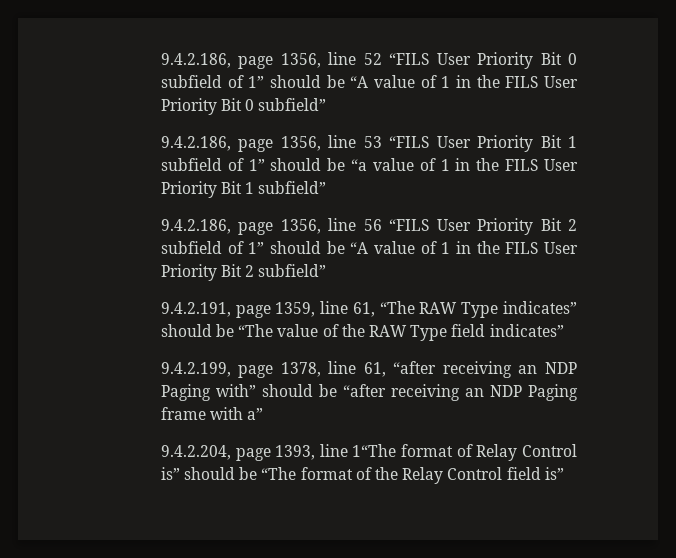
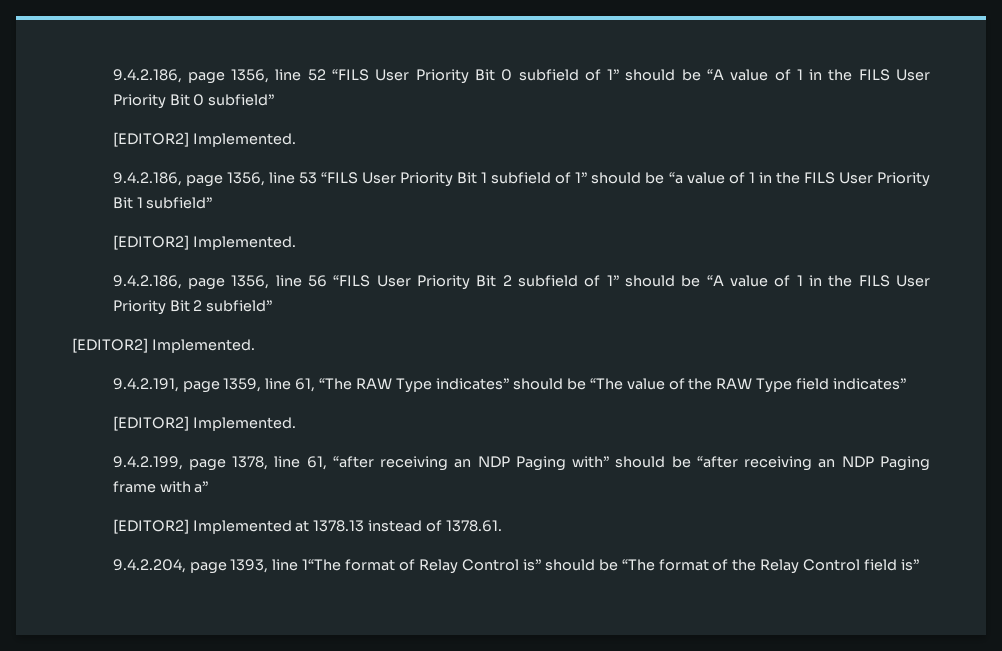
(327, 104) none -> [112,132,296,147] // [EDITOR2] Implemented.
(327, 187) none -> [112,235,296,250] // [EDITOR2] Implemented.
(327, 270) none -> [72,338,255,353] // [EDITOR2] Implemented.
(564, 330) none -> [112,416,296,431] // [EDITOR2] Implemented.
(264, 414) none -> [112,519,503,534] // [EDITOR2] Implemented at 1378.13 instead of 1378.61.

